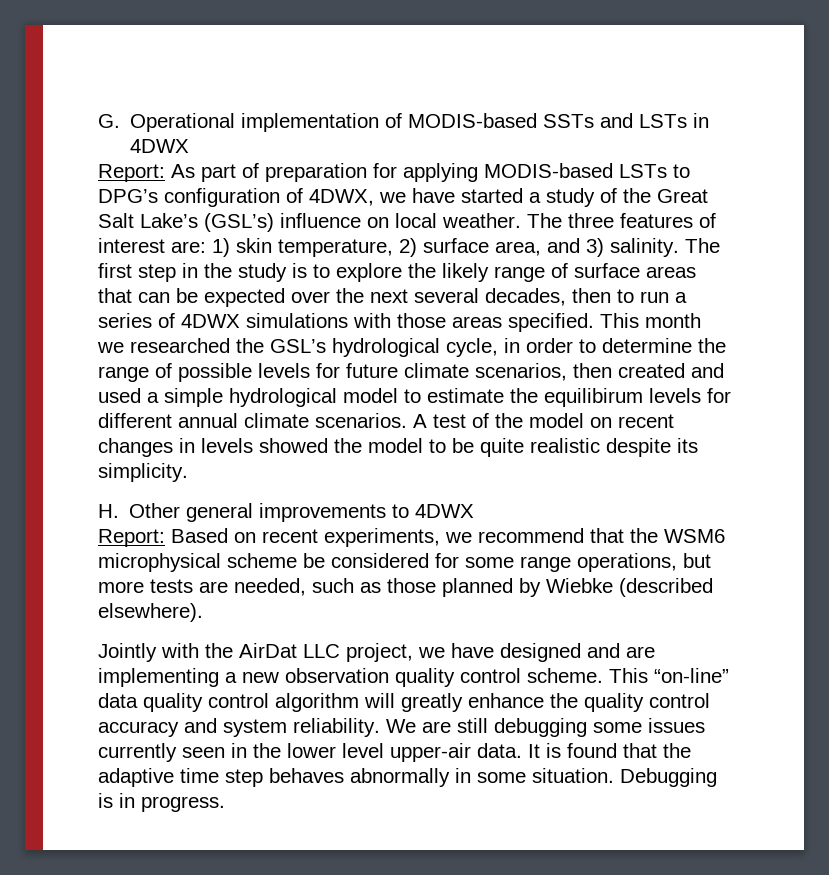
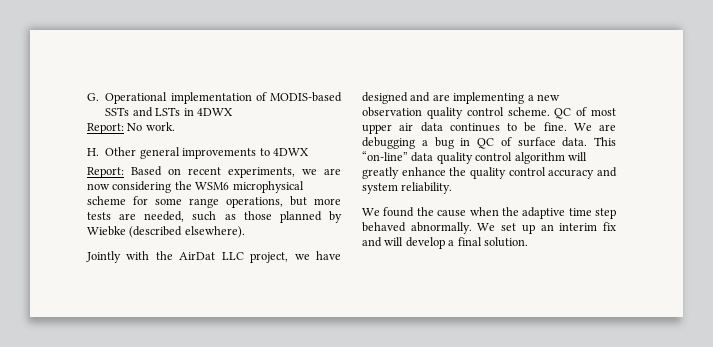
[171,163,690,182] [98,188,708,207] [98,213,716,232] [98,238,720,257] [98,263,696,282] [98,288,687,307] [98,313,701,332] [97,338,726,357] [98,363,724,382] [98,388,731,407] [98,413,674,428] [98,438,698,457] [98,463,188,482] As part of preparation for applying MODIS-based LSTs to DPG’s configuration of 4DWX, we have started a study of the Great Salt Lake’s (GSL’s) influence on local weather. The three features of interest are: 1) skin temperature, 2) surface area, and 3) salinity. The first step in the study is to explore the likely range of surface areas that can be expected over the next several decades, then to run a series of 4DWX simulations with those areas specified. This month we researched the GSL’s hydrological cycle, in order to determine the range of possible levels for future climate scenarios, then created and used a simple hydrological model to estimate the equilibirum levels for different annual climate scenarios. A test of the model on recent changes in levels showed the model to be quite realistic despite its simplicity. -> [127,122,175,131] No work.
[478,528,624,543] recommend that -> [324,168,341,175] [87,181,172,193] are now considering
[303,553,429,568] be considered -> (126, 200) none
(603, 675) none -> [554,107,616,119] [362,122,616,134] [362,137,588,149] QC of most upper air data continues to be fine. We are debugging a bug in QC of surface data.
[386,718,705,737] [98,743,691,762] [98,768,717,787] [98,793,225,812] We are still debugging some issues currently seen in the lower level upper-air data. It is found that the adaptive time step behaves abnormally in some situation. Debugging is in progress. -> [362,207,616,219] [362,222,616,234] [362,237,528,249] // We found the cause when the adaptive time step behaved abnormally. We set up an interim fix and will develop a final solution.

